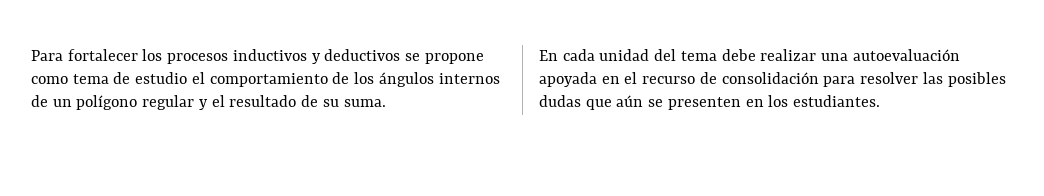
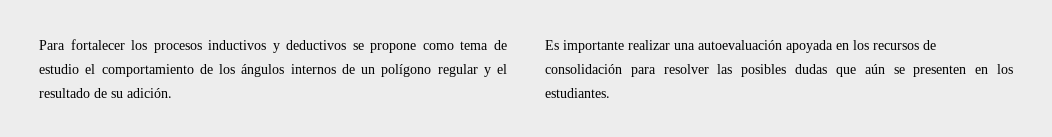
[343,99,386,107] [539,49,756,61] suma. // En cada unidad del tema debe -> [127,88,172,98] [545,40,624,53] adición. // Es importante
[624,72,696,84] el recurso -> [853,40,919,50] los recursos

